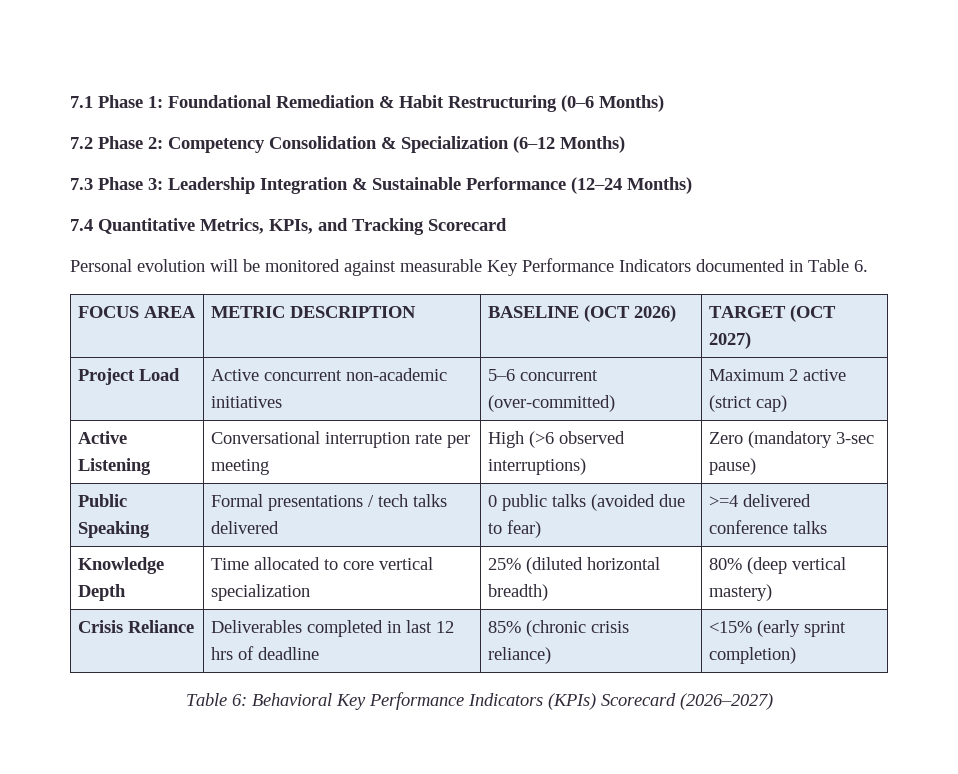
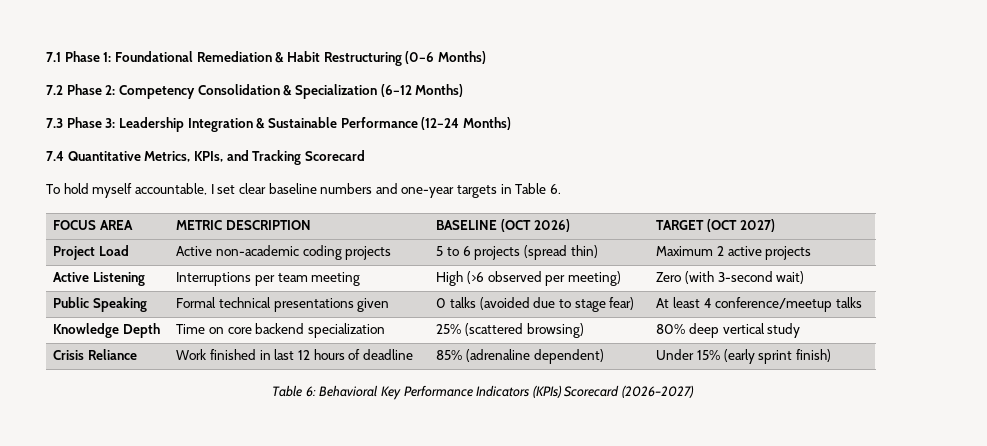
[70,258,785,276] Personal evolution will be monitored against measurable Key Performance Indicators documented -> [46,183,498,198] To hold myself accountable, I set clear baseline numbers and one-year targets
[264,368,448,381] [211,396,283,408] [488,369,599,381] [488,395,616,412] concurrent non-academic initiatives | 5–6 concurrent (over-committed) -> [216,245,392,260] [436,245,598,260] non-academic coding projects | 5 to 6 projects (spread thin)
[709,395,788,412] (strict cap) -> [765,246,812,260] projects
[211,431,471,448] Conversational interruption rate per -> [176,272,308,286] Interruptions per team
[488,458,587,475] interruptions) -> [545,271,621,286] per meeting)
[748,431,875,448] [709,458,757,475] (mandatory 3-sec pause) -> [685,271,805,284] (with 3-second wait)
[268,494,448,511] [211,521,280,534] presentations / tech talks delivered -> [219,297,390,312] technical presentations given
[502,494,548,511] public -> (447, 303) none
(503, 528) none -> [574,299,606,312] stage
[709,494,812,507] [709,520,789,534] >=4 delivered conference -> [656,297,833,312] At least 4 conference/meetup
[254,557,434,570] [211,584,311,601] [488,557,661,574] [488,584,549,601] [709,557,847,574] [709,584,773,601] allocated to core vertical specialization | 25% (diluted horizontal breadth) | 80% (deep vertical mastery) -> [209,323,385,338] [436,323,584,338] [656,323,801,338] on core backend specialization | 25% (scattered browsing) | 80% deep vertical study
[211,620,384,637] Deliverables completed -> [176,349,257,360] Work finished
[211,647,234,660] hrs -> [313,349,345,360] hours
[526,620,630,637] [488,647,552,664] [709,621,753,633] (chronic crisis reliance) | <15% -> [466,349,604,364] [656,349,721,360] (adrenaline dependent) | Under 15%
[709,647,797,664] completion) -> [795,349,831,362] finish)

